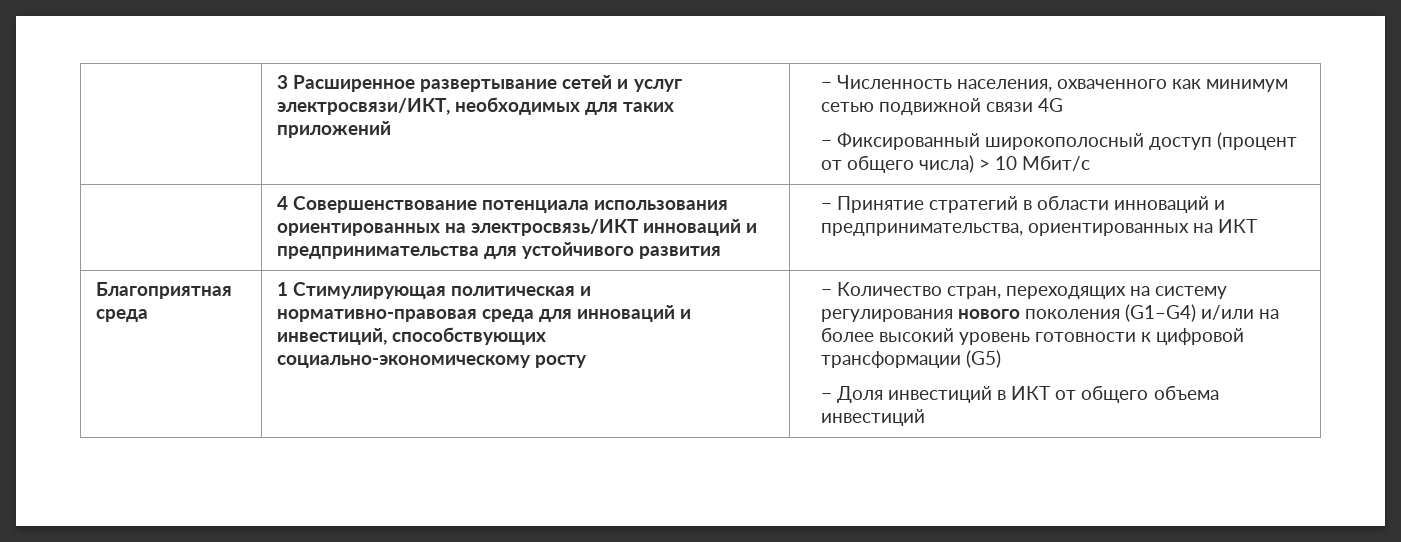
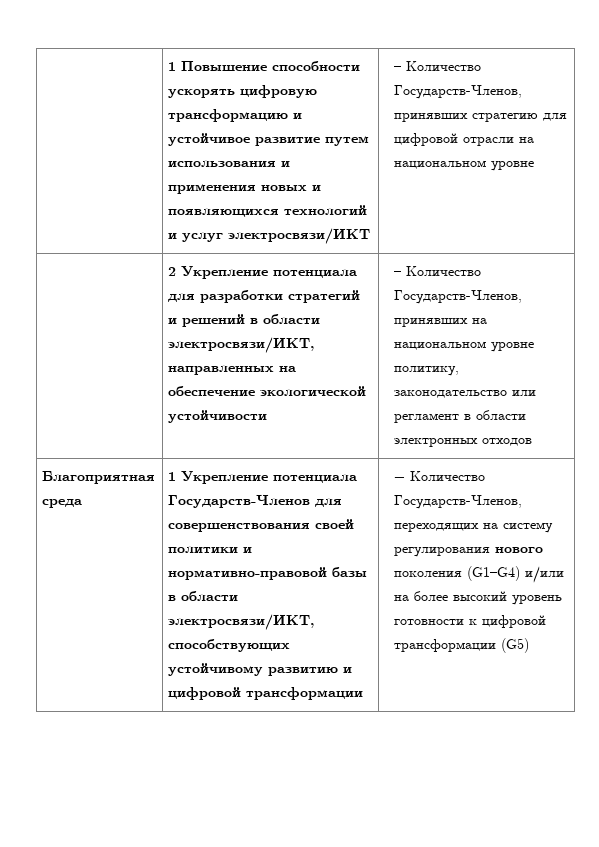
[276,75,682,92] [276,97,675,115] [276,121,391,138] [820,75,1289,92] [820,98,1064,115] [820,132,1298,150] [820,155,1091,173] [276,196,729,213] [276,219,758,236] [276,242,722,259] [820,195,1226,213] [820,219,1258,236] [95,282,232,299] [95,309,148,322] [276,282,592,299] [276,305,692,322] [276,327,546,345] [276,355,587,368] [820,282,1001,299] | 3 Расширенное развертывание сетей и услуг электросвязи/ИКТ, необходимых для таких приложений | − Численность населения, охваченного как минимум сетью подвижной связи 4G // − Фиксированный широкополосный доступ (процент от общего числа) > 10 Мбит/с // | 4 Совершенствование потенциала использования ориентированных на электросвязь/ИКТ инноваций и предпринимательства для устойчивого развития | − Принятие стратегий в области инноваций и предпринимательства, ориентированных на ИКТ // Благоприятная среда | 1 Стимулирующая политическая и нормативно-правовая среда для инноваций и инвестиций, способствующих социально-экономическому росту | − Количество стран, -> [168,61,361,71] [168,85,318,98] [168,109,303,122] [168,133,370,146] [168,160,291,167] [168,183,322,194] [168,205,368,217] [168,228,371,244] [394,61,482,71] [394,85,523,99] [394,113,568,122] [394,133,535,146] [394,160,535,171] [168,266,358,279] [168,290,361,303] [168,314,321,327] [168,337,315,353] [168,365,297,375] [168,386,367,396] [168,410,268,423] [394,266,482,276] [394,290,523,304] [394,318,488,327] [394,341,535,352] [394,366,460,376] [394,390,537,398] [394,410,527,423] [394,438,533,447] [42,471,156,484] [42,499,83,508] [168,471,358,484] [168,494,343,508] [168,519,355,532] [168,546,253,553] [168,567,368,580] [168,591,239,601] [168,614,315,630] [168,639,291,652] [168,663,353,676] [168,687,364,700] [394,471,486,481] [394,495,523,509] | 1 Повышение способности ускорять цифровую трансформацию и устойчивое развитие путем использования и применения новых и появляющихся технологий и услуг электросвязи/ИКТ | – Количество Государств-Членов, принявших стратегию для цифровой отрасли на национальном уровне // | 2 Укрепление потенциала для разработки стратегий и решений в области электросвязи/ИКТ, направленных на обеспечение экологической устойчивости | – Количество Государств-Членов, принявших на национальном уровне политику, законодательство или регламент в области электронных отходов // Благоприятная среда | 1 Укрепление потенциала Государств-Членов для совершенствования своей политики и нормативно-правовой базы в области электросвязи/ИКТ, способствующих устойчивому развитию и цифровой трансформации | − Количество Государств-Членов,
[820,385,1219,403] [820,409,925,426] // − Доля инвестиций в ИКТ от общего объема инвестиций -> (530, 645) none

